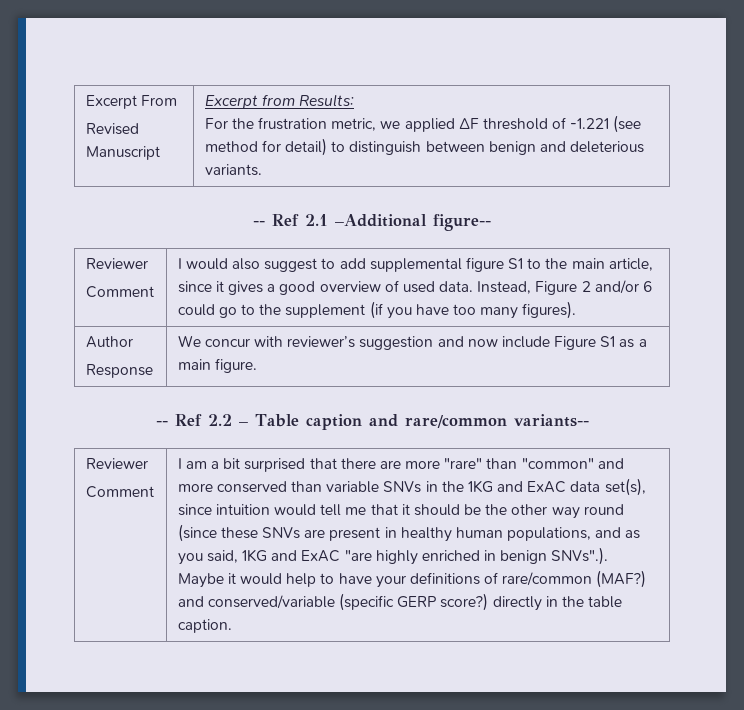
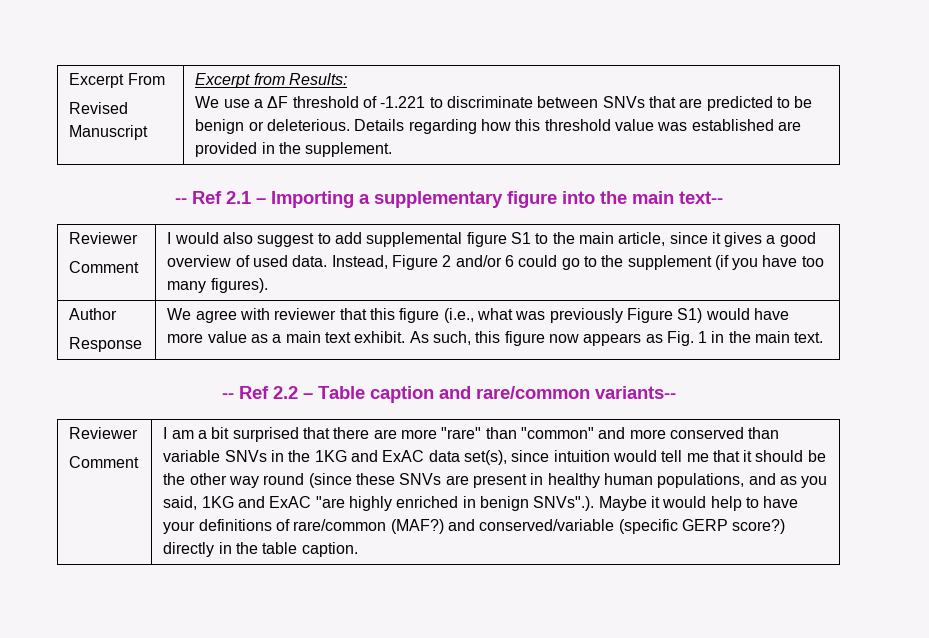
[204,115,642,133] [204,138,645,156] [204,164,262,176] [253,214,491,231] For the frustration metric, we applied ΔF threshold of -1.221 (see method for detail) to distinguish between benign and deleterious variants. // -- Ref 2.1 –Additional figure-- -> [195,96,813,111] [195,119,801,134] [195,142,393,157] [174,191,723,208] We use a ΔF threshold of -1.221 to discriminate between SNVs that are predicted to be benign or deleterious. Details regarding how this threshold value was established are provided in the supplement. // -- Ref 2.1 – Importing a supplementary figure into the main text--
[204,336,647,350] [177,358,257,373] concur with reviewer’s suggestion and now include Figure S1 as a main figure. -> [195,308,789,323] [167,331,824,346] agree with reviewer that this figure (i.e., what was previously Figure S1) would have more value as a main text exhibit. As such, this figure now appears as Fig. 1 in the main text.

